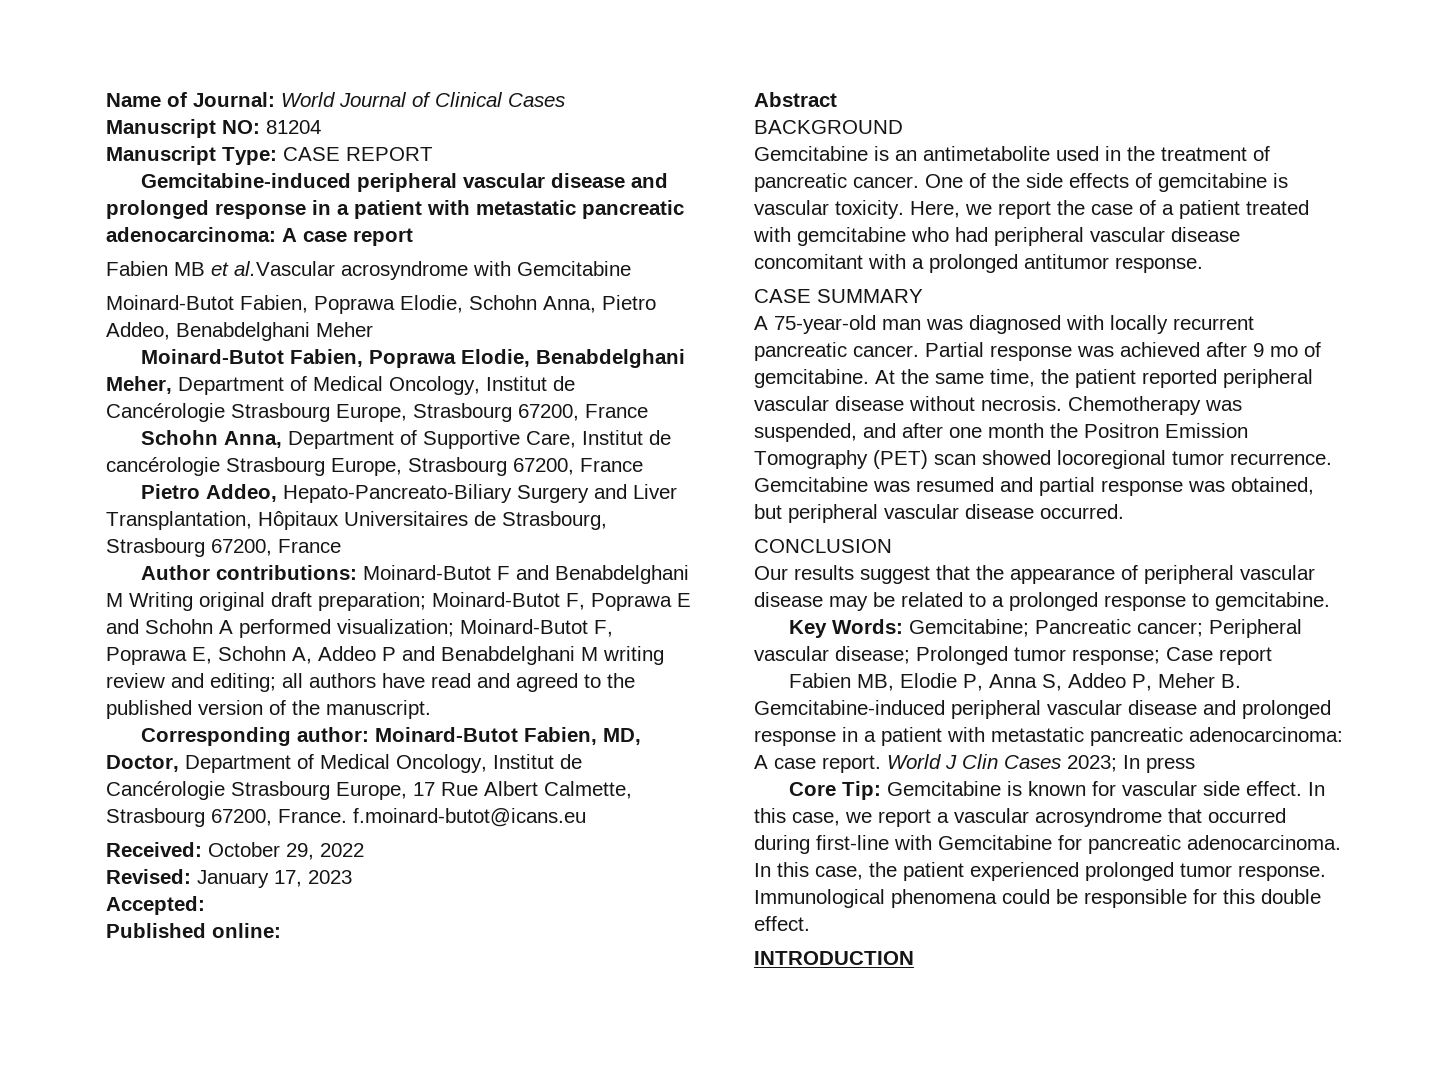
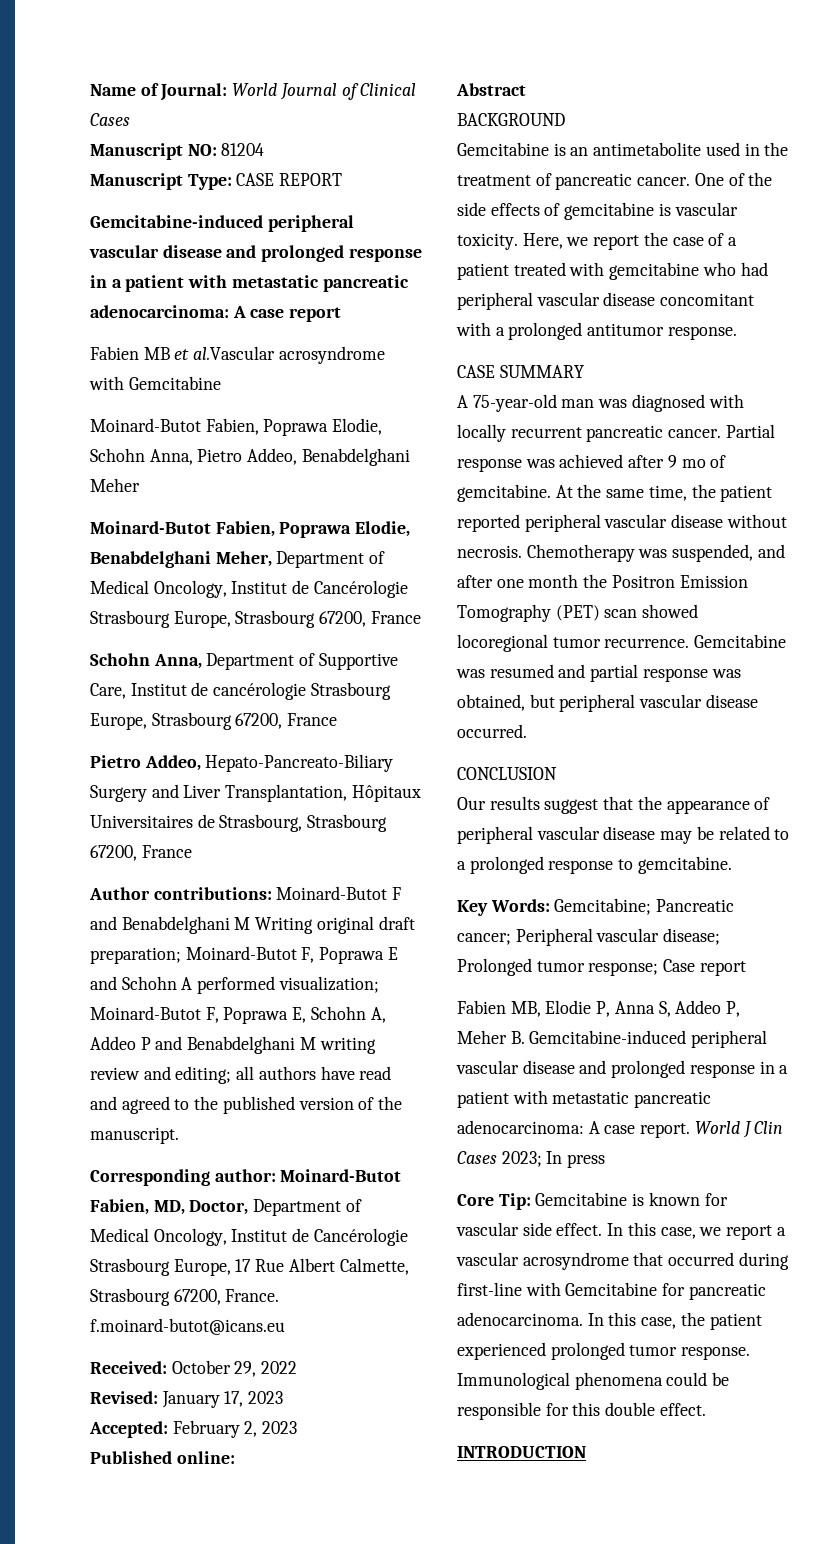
(205, 905) none -> [172,1420,298,1438] February 2, 2023

